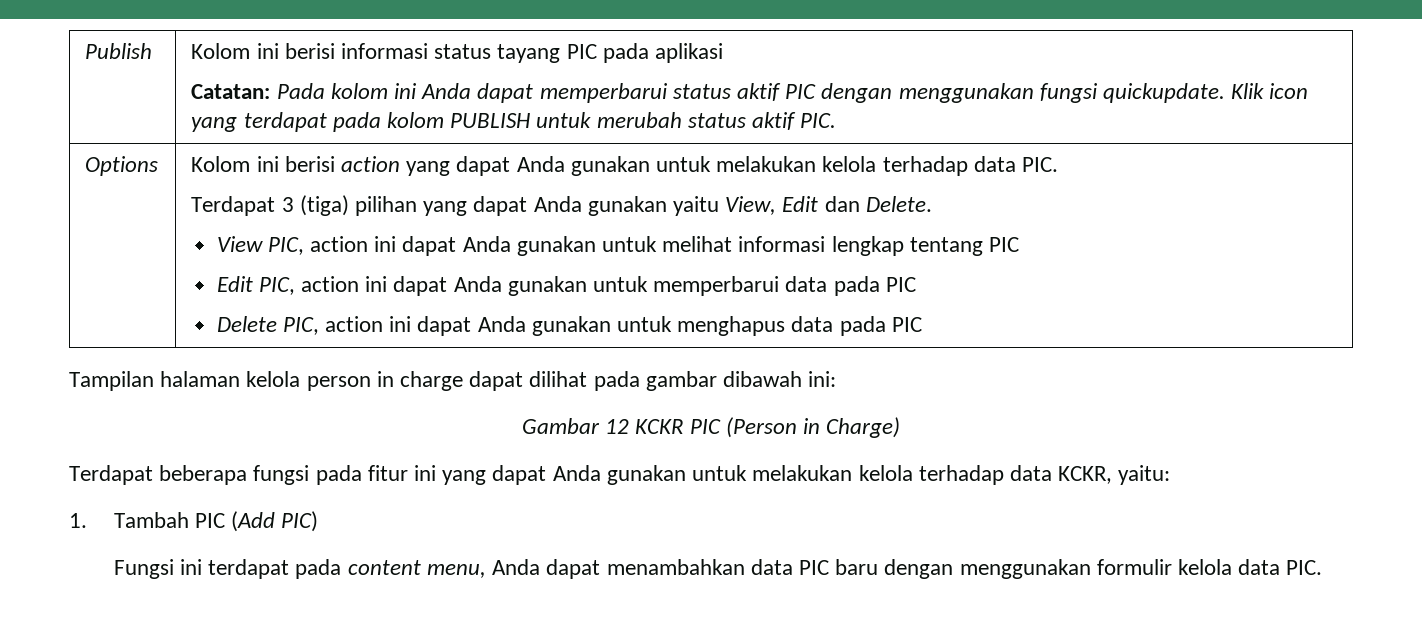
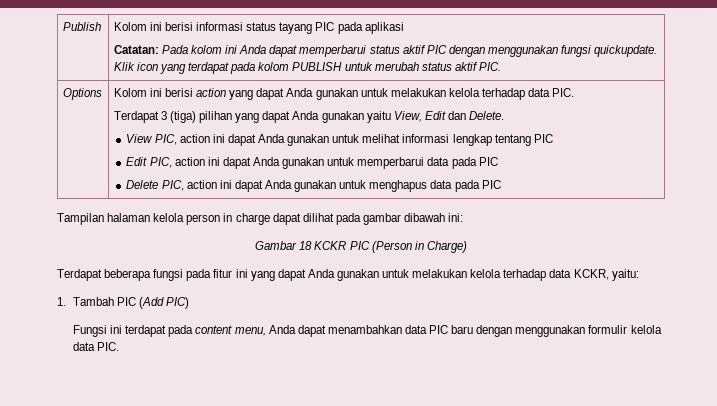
[605,419,630,434] 12 -> [299,241,313,250] 18

